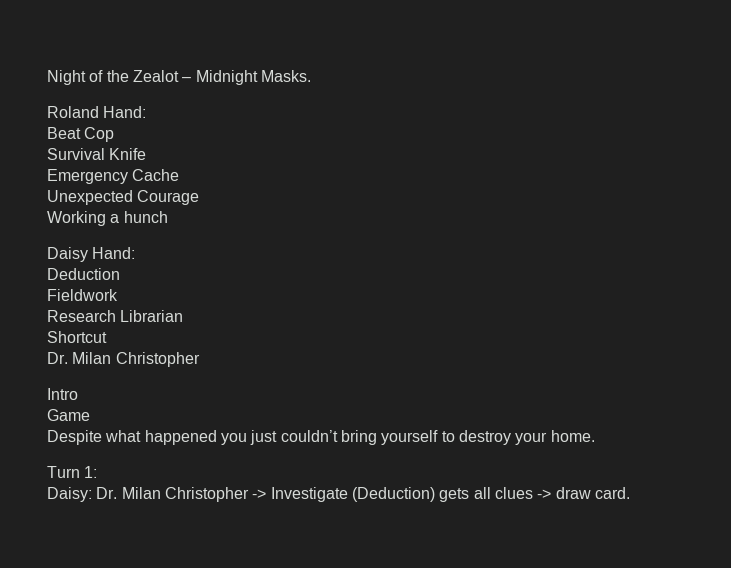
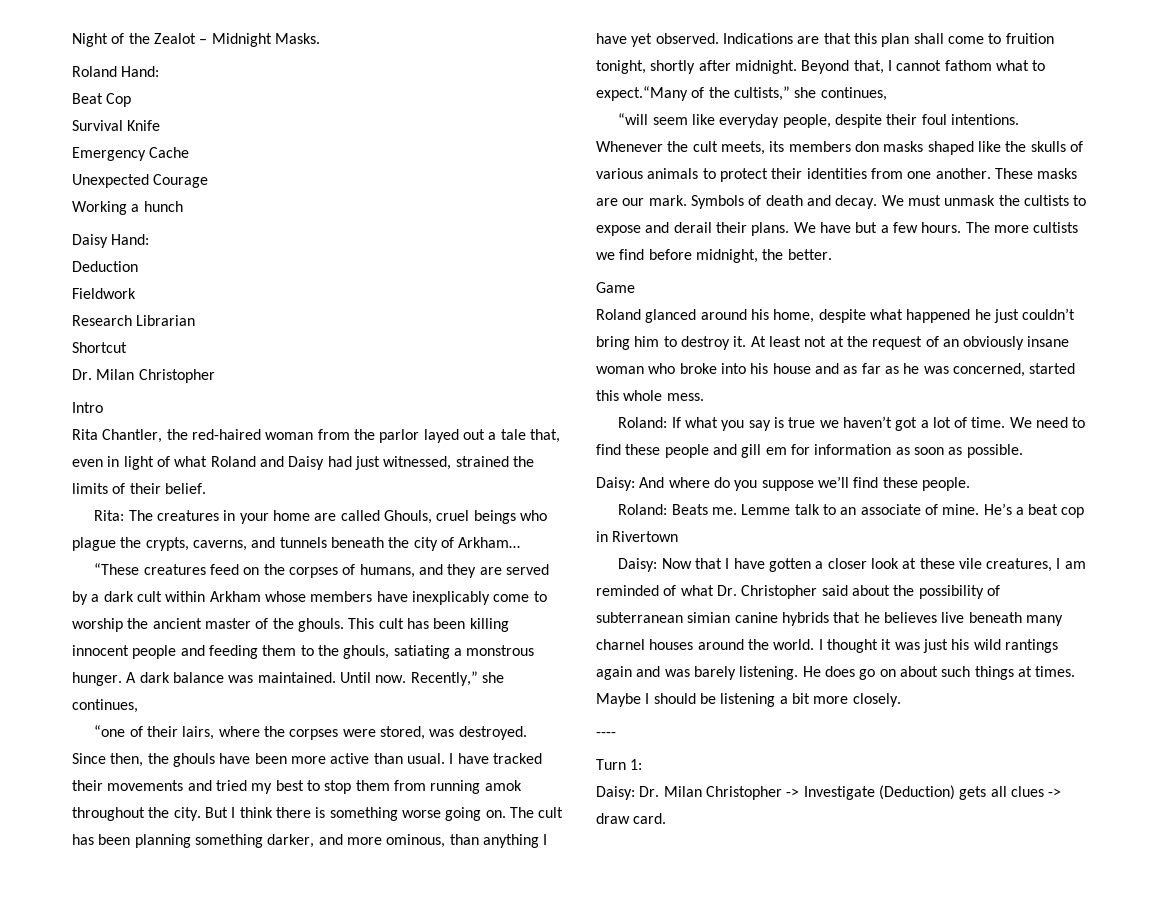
[47,409,90,421] [47,430,102,445] Game // Despite -> [72,429,560,443] [72,456,534,470] [72,483,206,494] [94,510,547,524] [72,537,521,551] [94,563,549,578] [72,591,547,605] [72,618,509,632] [72,645,535,659] [72,671,504,686] [72,699,138,713] [94,725,527,740] [72,753,542,767] [72,780,522,794] [72,807,564,821] [72,834,548,848] [596,33,1054,47] [596,60,1046,74] [596,86,887,101] [618,113,1019,128] [596,141,1083,155] [596,168,1078,182] [596,195,1087,209] [596,222,1079,236] [596,249,832,263] [596,282,635,293] [596,309,866,323] Rita Chantler, the red-haired woman from the parlor layed out a tale that, even in light of what Roland and Daisy had just witnessed, strained the limits of their belief. // Rita: The creatures in your home are called Ghouls, cruel beings who plague the crypts, caverns, and tunnels beneath the city of Arkham… // “These creatures feed on the corpses of humans, and they are served by a dark cult within Arkham whose members have inexplicably come to worship the ancient master of the ghouls. This cult has been killing innocent people and feeding them to the ghouls, satiating a monstrous hunger. A dark balance was maintained. Until now. Recently,” she continues, // “one of their lairs, where the corpses were stored, was destroyed. Since then, the ghouls have been more active than usual. I have tracked their movements and tried my best to stop them from running amok throughout the city. But I think there is something worse going on. The cult has been planning something darker, and more ominous, than anything I have yet observed. Indications are that this plan shall come to fruition tonight, shortly after midnight. Beyond that, I cannot fathom what to expect.“Many of the cultists,” she continues, // “will seem like everyday people, despite their foul intentions. Whenever the cult meets, its members don masks shaped like the skulls of various animals to protect their identities from one another. These masks are our mark. Symbols of death and decay. We must unmask the cultists to expose and derail their plans. We have but a few hours. The more cultists we find before midnight, the better. // Game // Roland glanced around his home, despite
[220,433,247,445] you -> [974,309,991,320] he
[381,430,439,445] yourself -> [634,336,660,347] him
[515,430,595,445] your home. -> [733,336,1070,350] [596,363,1076,377] [596,390,704,401] [618,416,1086,431] [596,444,1023,458] [596,476,970,491] [618,503,1085,518] [596,531,679,542] [618,558,1086,572] [596,585,1000,599] [596,612,1063,626] [596,639,1058,653] [596,666,1076,680] [596,693,901,707] [596,732,616,737] it. At least not at the request of an obviously insane woman who broke into his house and as far as he was concerned, started this whole mess. // Roland: If what you say is true we haven’t got a lot of time. We need to find these people and gill em for information as soon as possible. // Daisy: And where do you suppose we’ll find these people. // Roland: Beats me. Lemme talk to an associate of mine. He’s a beat cop in Rivertown // Daisy: Now that I have gotten a closer look at these vile creatures, I am reminded of what Dr. Christopher said about the possibility of subterranean simian canine hybrids that he believes live beneath many charnel houses around the world. I thought it was just his wild rantings again and was barely listening. He does go on about such things at times. Maybe I should be listening a bit more closely. // ----

